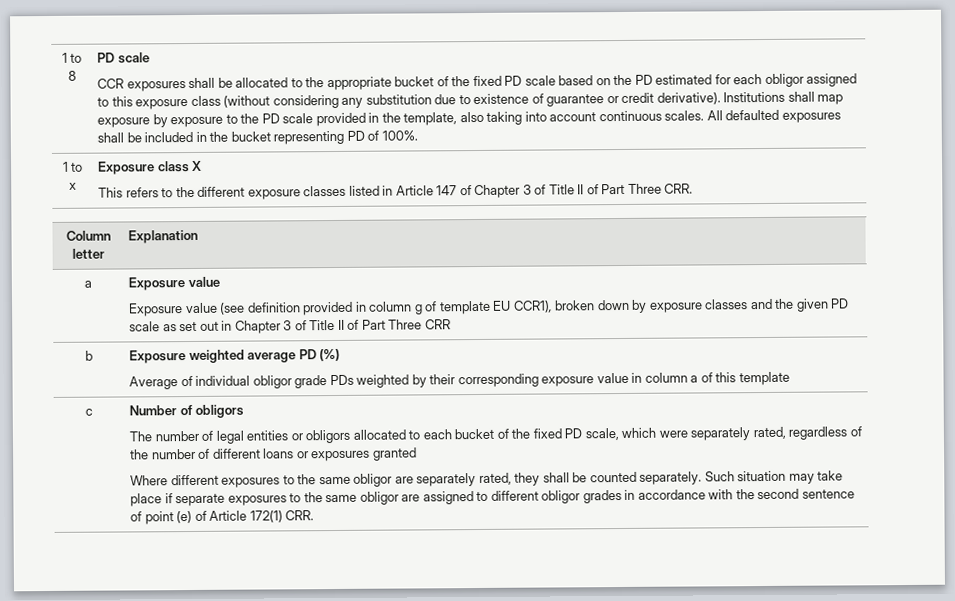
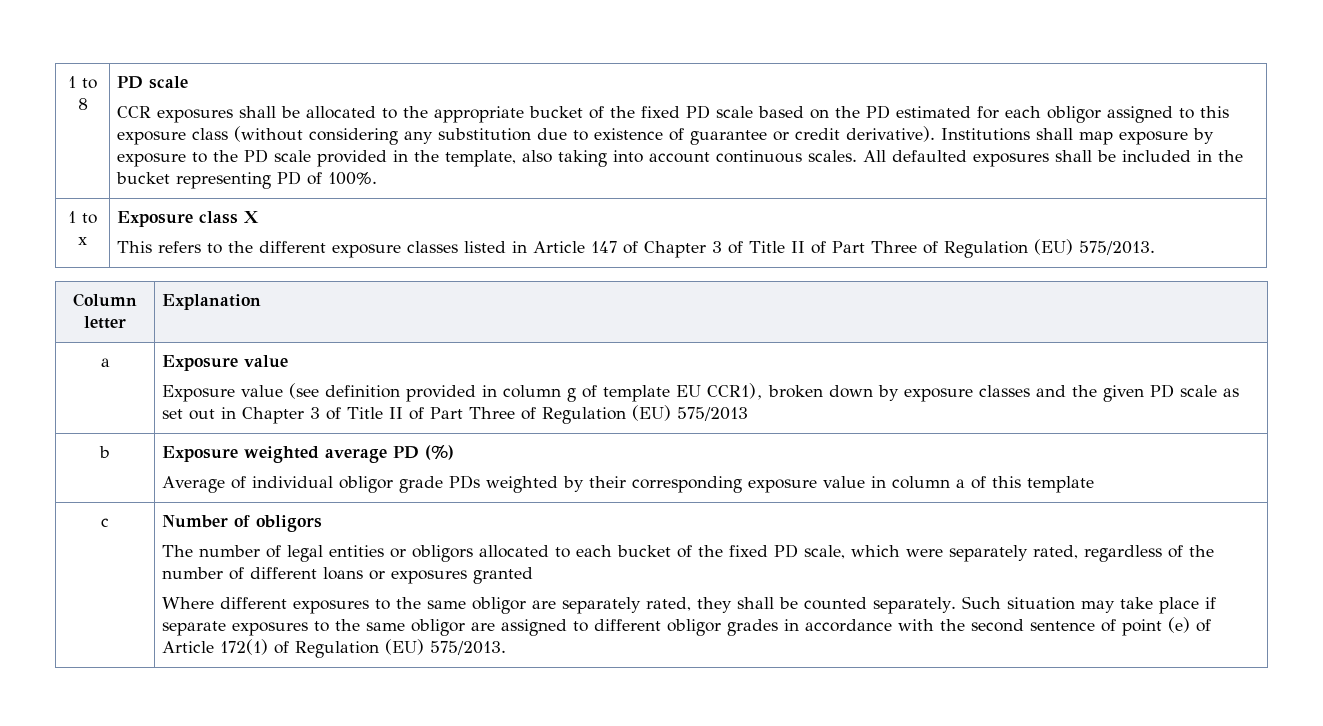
[664,183,694,194] CRR. -> [923,239,1156,258] of Regulation (EU) 575/2013.
[424,319,451,330] CRR -> [521,405,749,424] of Regulation (EU) 575/2013
[285,510,315,521] CRR. -> [274,639,507,658] of Regulation (EU) 575/2013.

